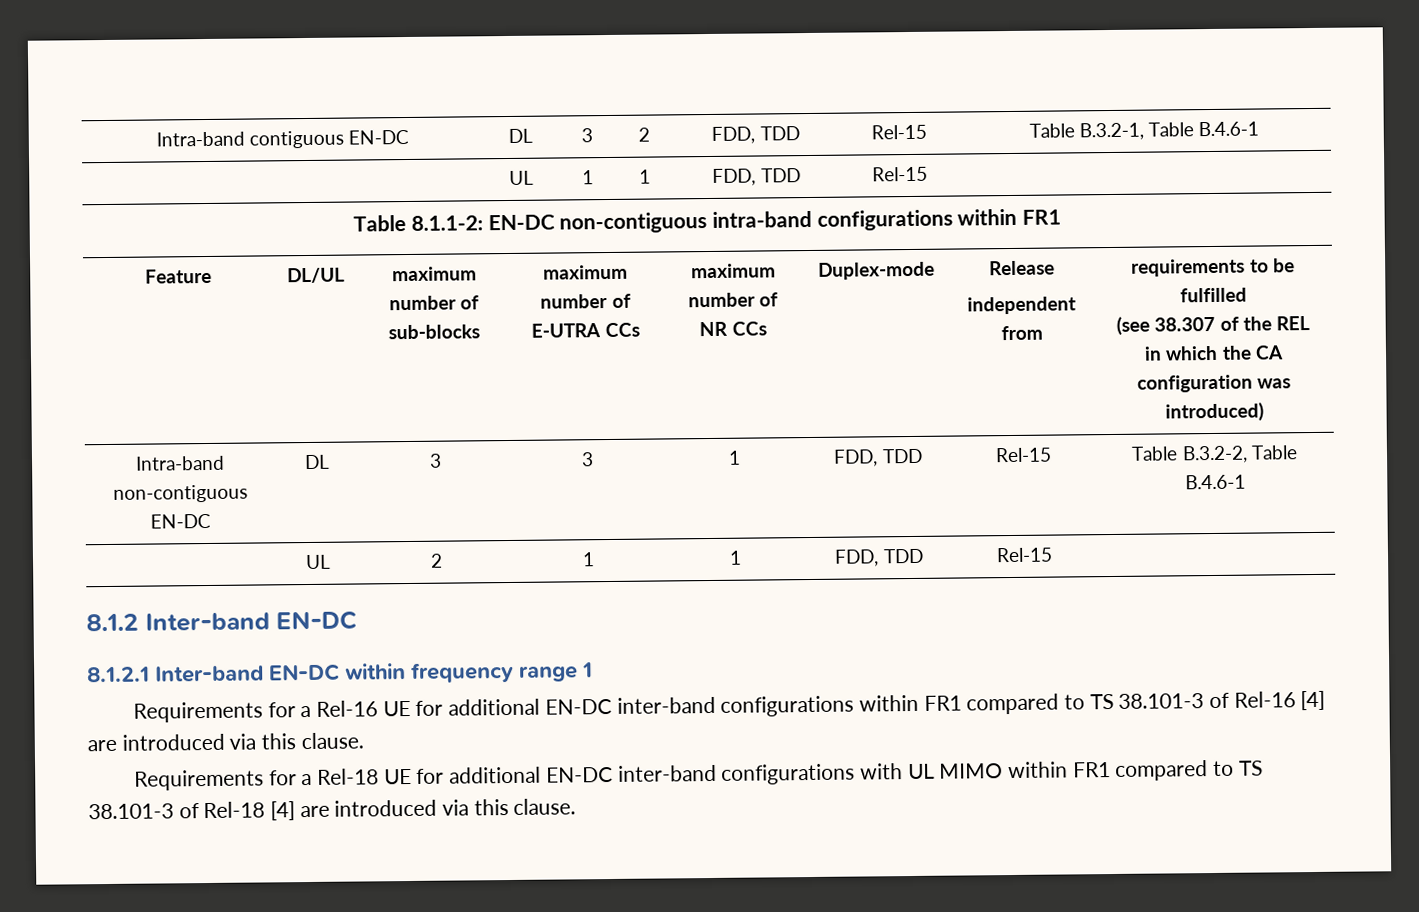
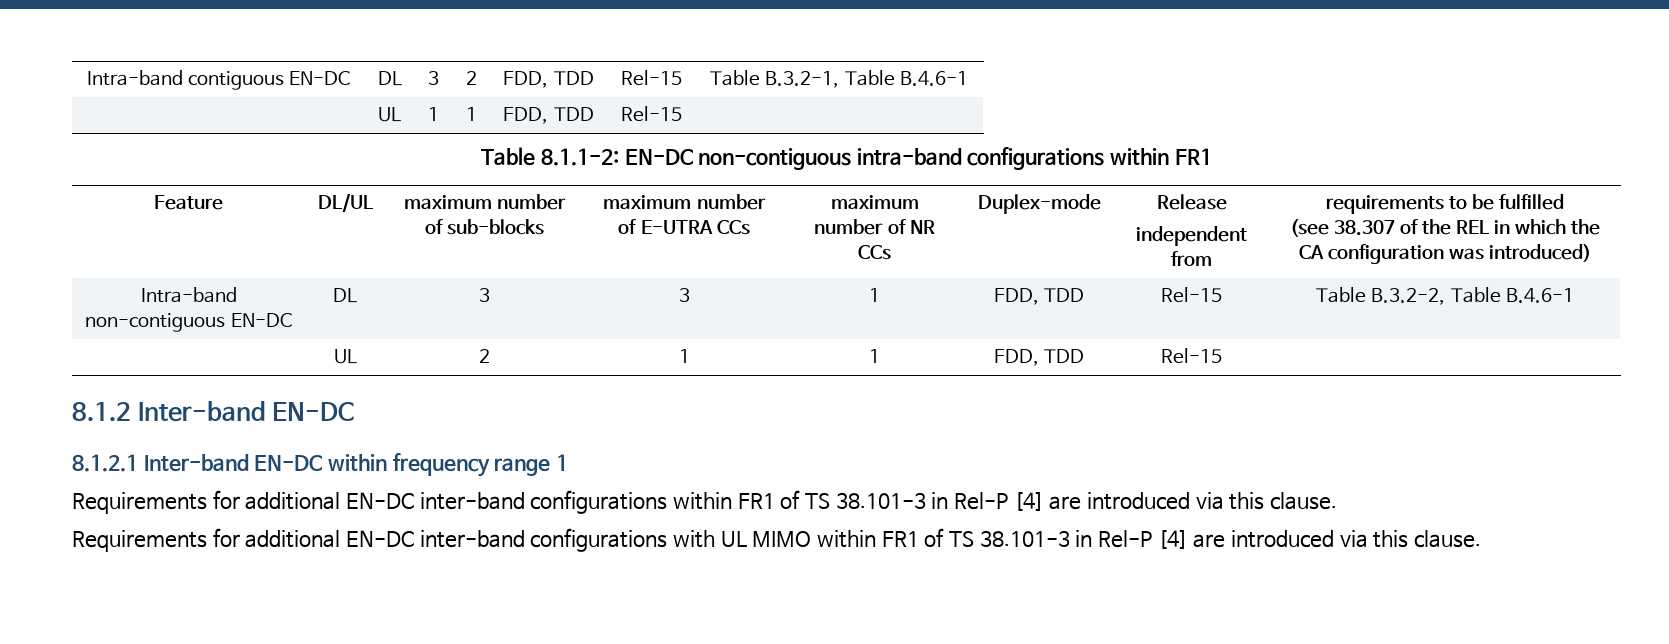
[300,700,444,718] a Rel-16 UE for -> (240, 499) none
[966,691,1296,715] compared to TS 38.101-3 of Rel-16 -> [780,490,1008,510] of TS 38.101-3 in Rel-P
[301,768,445,786] a Rel-18 UE for -> (240, 537) none
[1115,760,1263,781] [88,801,266,820] compared to TS 38.101-3 of Rel-18 -> [924,528,1153,548] of TS 38.101-3 in Rel-P

